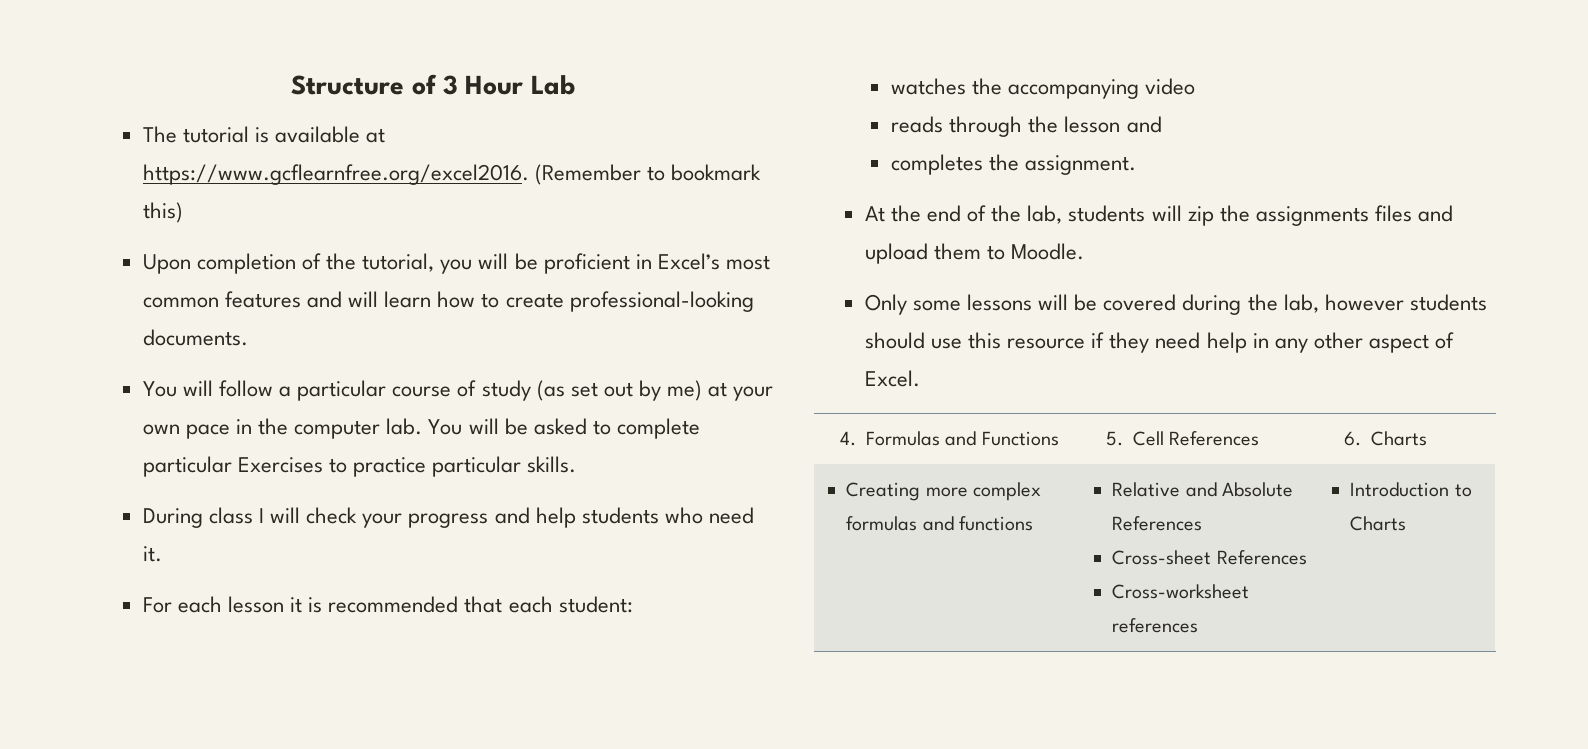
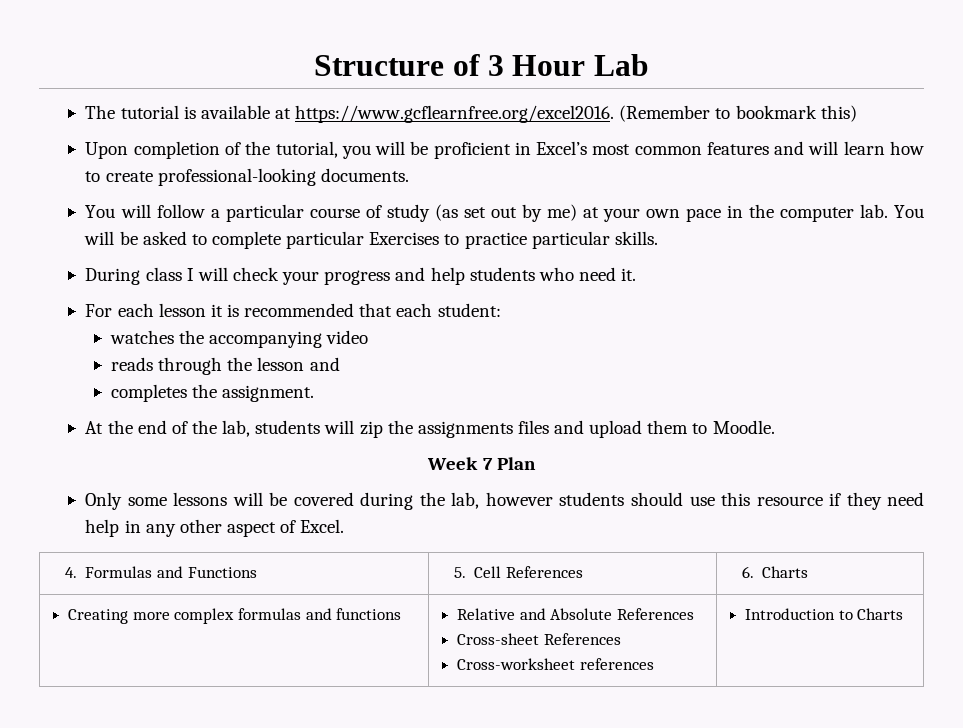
(1085, 251) none -> [427,457,536,470] // Week 7 Plan

